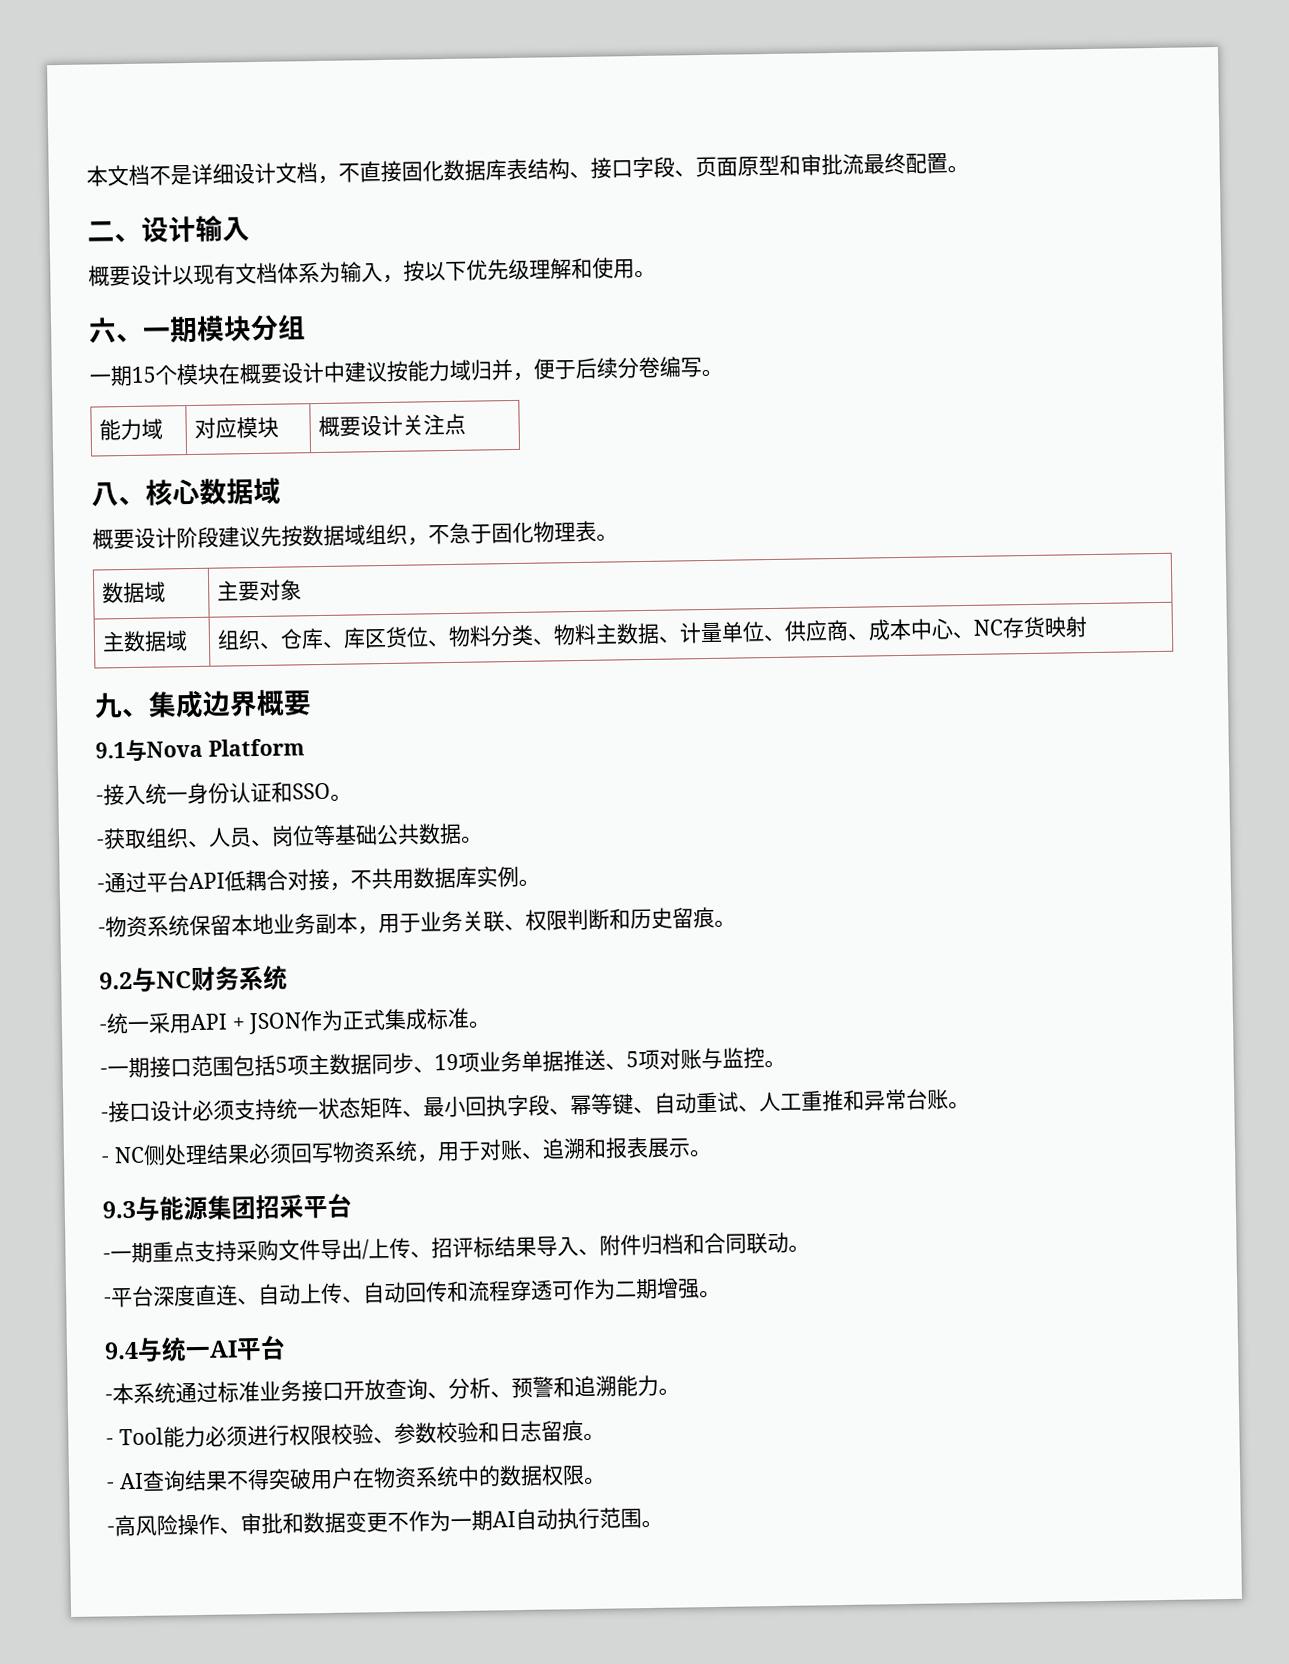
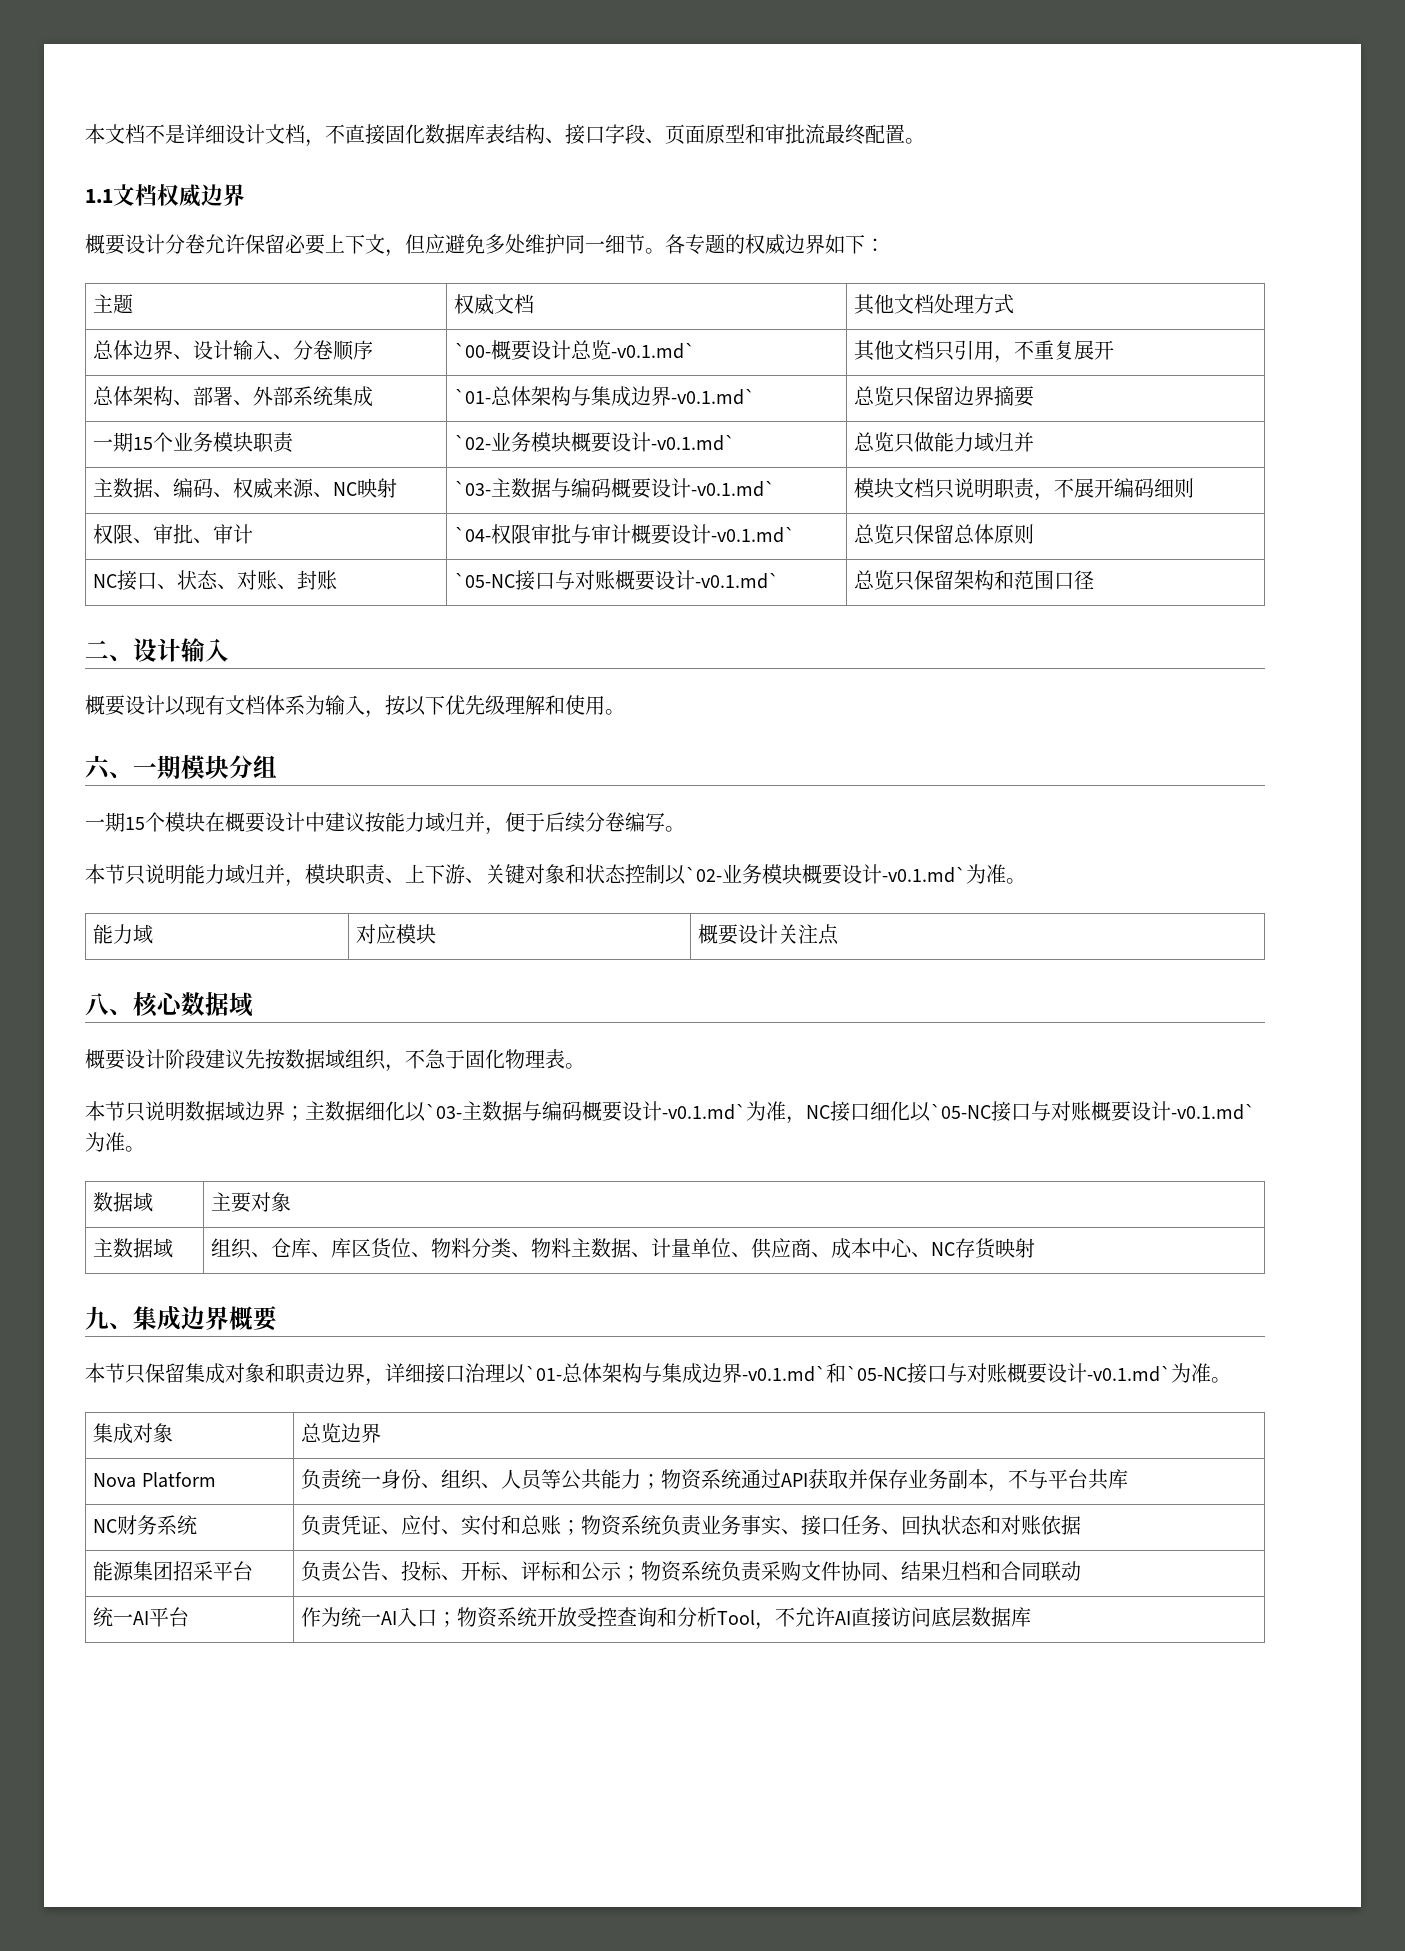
(969, 169) none -> [85,184,245,207] [85,234,885,257] [93,294,134,314] [454,294,535,315] [854,294,1015,315] [93,340,374,361] [454,340,696,361] [854,340,1115,363] [93,386,374,407] [454,386,756,407] [854,386,1035,407] [93,432,295,453] [454,432,736,453] [854,432,1035,453] [93,478,398,499] [454,478,776,499] [854,478,1195,501] [93,524,254,544] [454,524,796,545] [854,524,1035,545] [93,570,338,591] [454,570,780,591] [854,570,1095,591] // 1.1文档权威边界 // 概要设计分卷允许保留必要上下文，但应避免多处维护同一细节。各专题的权威边界如下： // 主题 | 权威文档 | 其他文档处理方式 // 总体边界、设计输入、分卷顺序 | `00-概要设计总览-v0.1.md` | 其他文档只引用，不重复展开 // 总体架构、部署、外部系统集成 | `01-总体架构与集成边界-v0.1.md` | 总览只保留边界摘要 // 一期15个业务模块职责 | `02-业务模块概要设计-v0.1.md` | 总览只做能力域归并 // 主数据、编码、权威来源、NC映射 | `03-主数据与编码概要设计-v0.1.md` | 模块文档只说明职责，不展开编码细则 // 权限、审批、审计 | `04-权限审批与审计概要设计-v0.1.md` | 总览只保留总体原则 // NC接口、状态、对账、封账 | `05-NC接口与对账概要设计-v0.1.md` | 总览只保留架构和范围口径
(723, 373) none -> [85,864,1026,887] // 本节只说明能力域归并，模块职责、上下游、关键对象和状态控制以`02-业务模块概要设计-v0.1.md`为准。
(618, 537) none -> [85,1101,1255,1124] [85,1132,145,1152] // 本节只说明数据域边界；主数据细化以`03-主数据与编码概要设计-v0.1.md`为准，NC接口细化以`05-NC接口与对账概要设计-v0.1.md`为准。
[95,738,305,763] [96,781,352,806] [97,822,483,850] [97,865,540,894] [98,906,736,938] [99,965,288,992] [99,1007,492,1035] [100,1047,786,1079] [101,1088,970,1123] [101,1136,712,1166] [102,1193,352,1221] [103,1231,810,1264] [104,1277,721,1308] [104,1335,286,1362] [105,1374,680,1405] [106,1420,605,1448] [107,1464,606,1492] [107,1507,663,1537] 9.1与Nova Platform // -接入统一身份认证和SSO。 // -获取组织、人员、岗位等基础公共数据。 // -通过平台API低耦合对接，不共用数据库实例。 // -物资系统保留本地业务副本，用于业务关联、权限判断和历史留痕。 // 9.2与NC财务系统 // -统一采用API + JSON作为正式集成标准。 // -一期接口范围包括5项主数据同步、19项业务单据推送、5项对账与监控。 // -接口设计必须支持统一状态矩阵、最小回执字段、幂等键、自动重试、人工重推和异常台账。 // - NC侧处理结果必须回写物资系统，用于对账、追溯和报表展示。 // 9.3与能源集团招采平台 // -一期重点支持采购文件导出/上传、招评标结果导入、附件归档和合同联动。 // -平台深度直连、自动上传、自动回传和流程穿透可作为二期增强。 // 9.4与统一AI平台 // -本系统通过标准业务接口开放查询、分析、预警和追溯能力。 // - Tool能力必须进行权限校验、参数校验和日志留痕。 // - AI查询结果不得突破用户在物资系统中的数据权限。 // -高风险操作、审批和数据变更不作为一期AI自动执行范围。 -> [85,1363,1231,1386] [93,1423,174,1444] [301,1423,382,1443] [93,1472,216,1488] [301,1469,1129,1492] [93,1515,198,1535] [301,1515,1082,1536] [93,1561,254,1581] [301,1561,1082,1582] [93,1607,190,1627] [301,1607,1032,1630] 本节只保留集成对象和职责边界，详细接口治理以`01-总体架构与集成边界-v0.1.md`和`05-NC接口与对账概要设计-v0.1.md`为准。 // 集成对象 | 总览边界 // Nova Platform | 负责统一身份、组织、人员等公共能力；物资系统通过API获取并保存业务副本，不与平台共库 // NC财务系统 | 负责凭证、应付、实付和总账；物资系统负责业务事实、接口任务、回执状态和对账依据 // 能源集团招采平台 | 负责公告、投标、开标、评标和公示；物资系统负责采购文件协同、结果归档和合同联动 // 统一AI平台 | 作为统一AI入口；物资系统开放受控查询和分析Tool，不允许AI直接访问底层数据库

